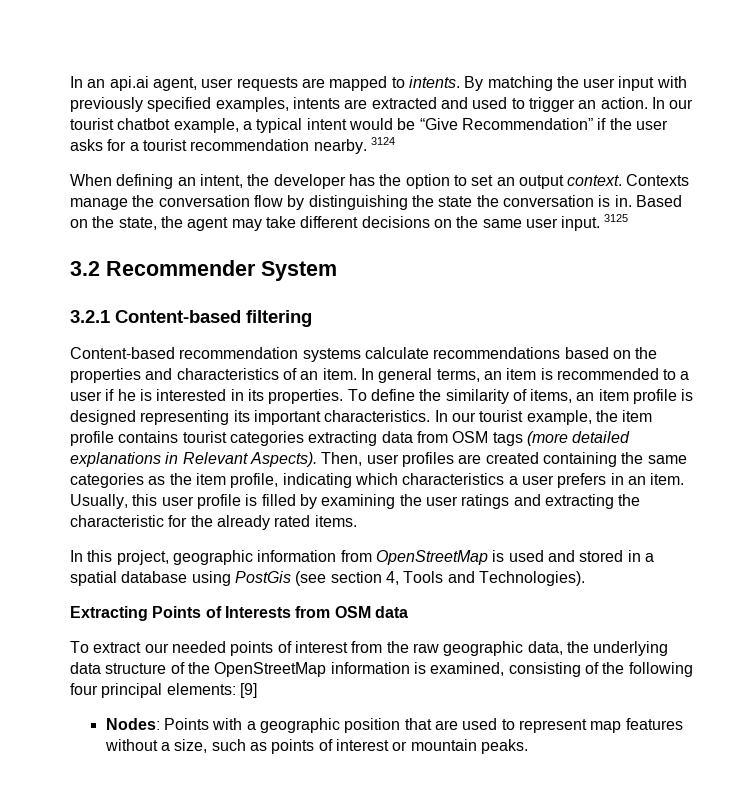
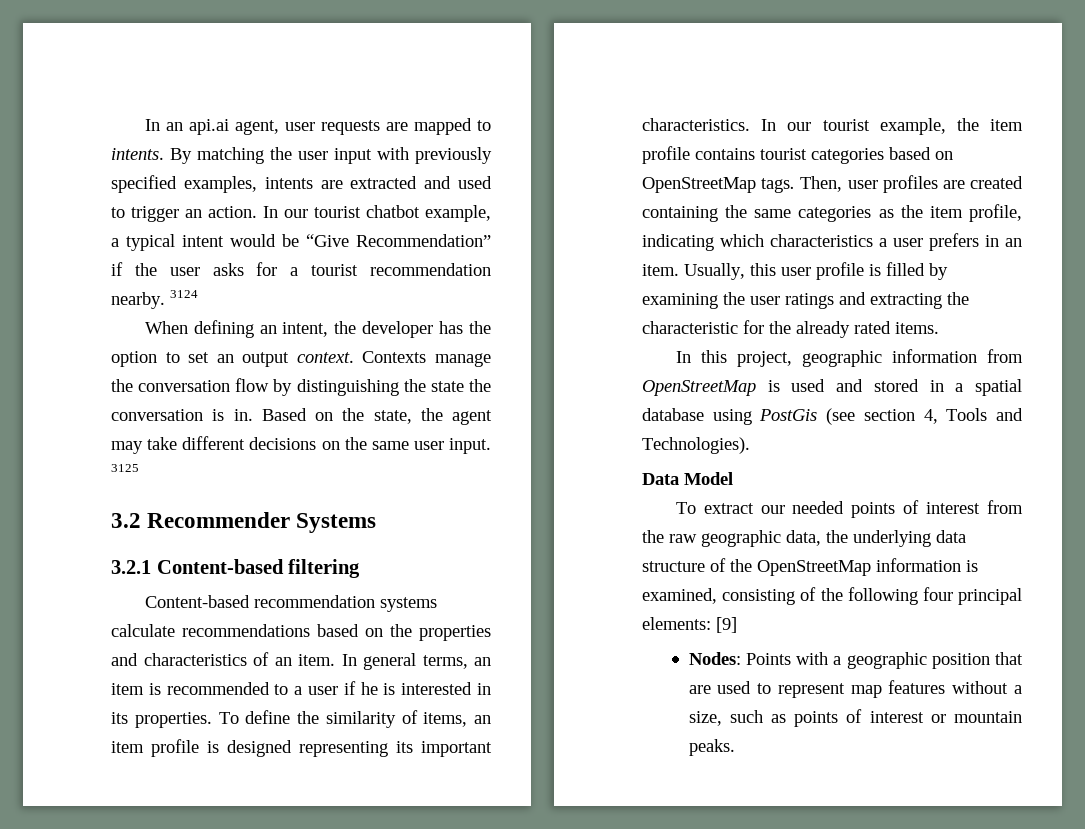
[261,261,337,281] System -> [296,513,377,533] Systems
[308,431,631,446] [70,452,317,467] extracting data from OSM tags (more detailed explanations in Relevant Aspects). -> [889,147,953,160] [642,177,796,193] based on OpenStreetMap tags.
[70,606,408,621] Extracting Points of Interests from OSM data -> [642,472,733,485] Data Model

